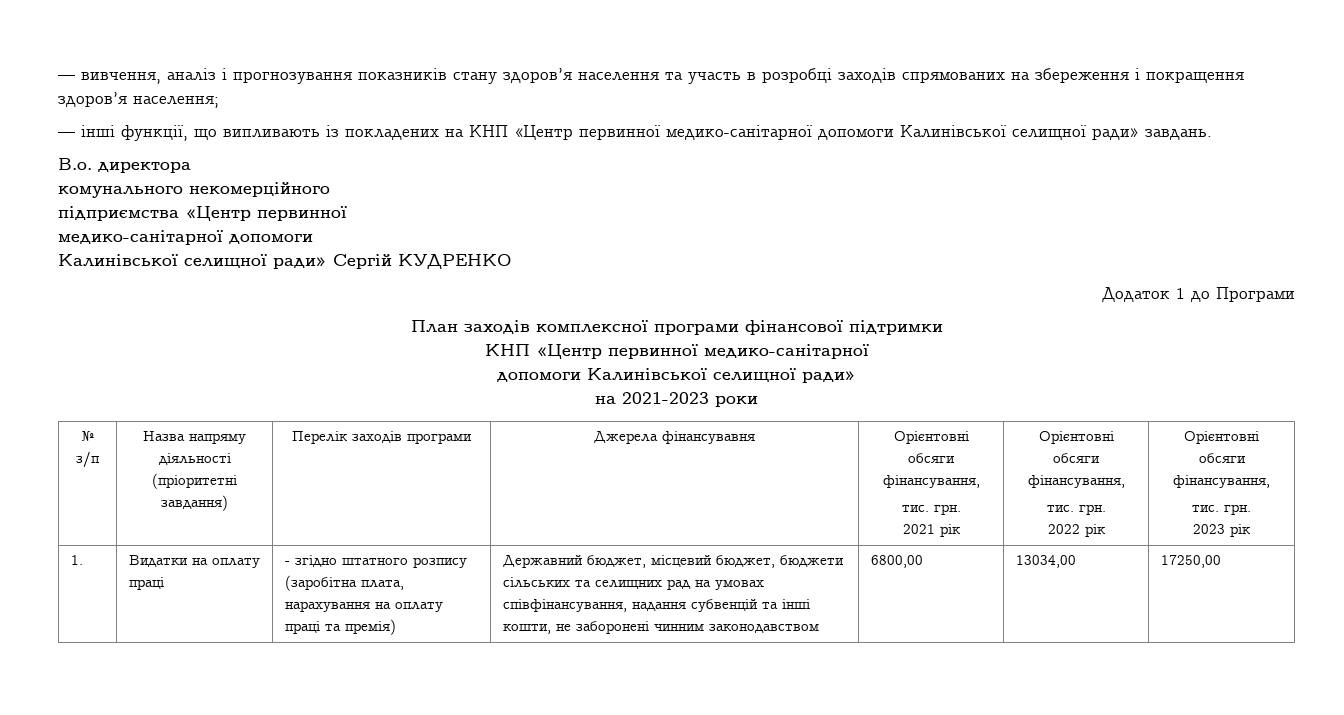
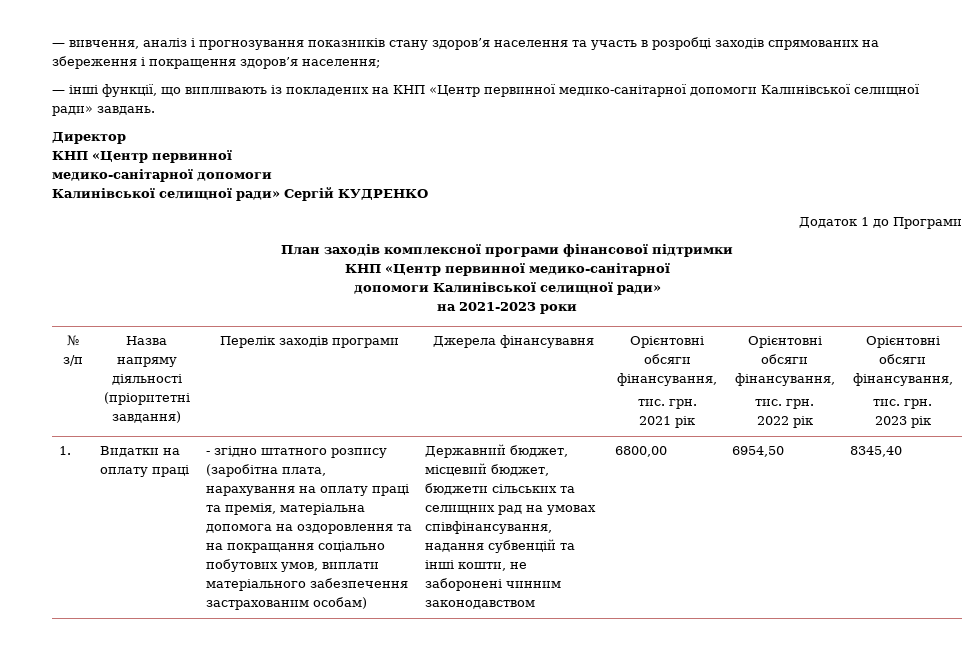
[58,158,191,173] [58,182,330,198] [58,206,179,221] В.о. директора // комунального некомерційного // підприємства -> [52,132,126,144] [52,151,88,160] Директор // КНП
[344,619,396,635] премія) -> [224,503,365,515] [205,524,412,534] [205,541,385,553] [205,559,379,572] [205,578,408,591] [205,597,367,610] премія, матеріальна допомога на оздоровлення та на покращання соціально побутових умов, виплати матеріального забезпечення застрахованим особам)
[1015,555,1076,568] [1160,555,1221,568] 13034,00 | 17250,00 -> [731,446,784,457] [849,446,902,457] 6954,50 | 8345,40

